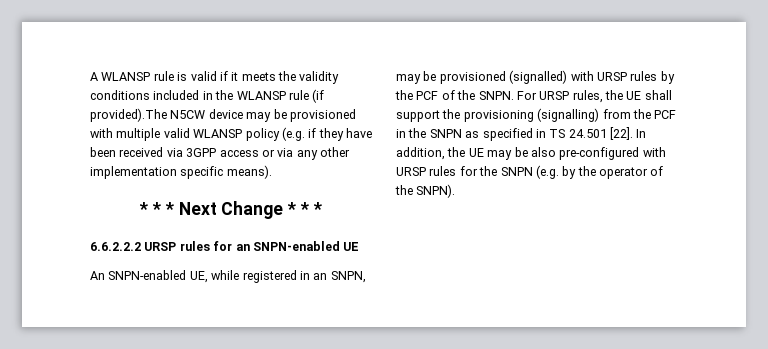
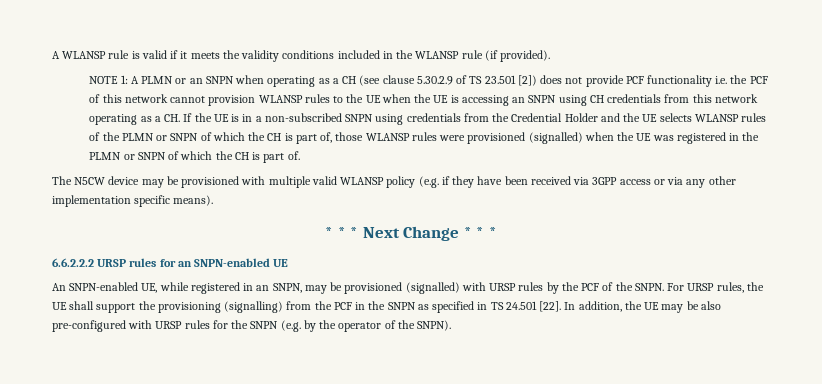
[90,108,167,122] provided).The -> [500,50,551,62] [89,75,768,87] [89,94,758,106] [89,113,766,125] [89,132,760,144] [89,151,300,163] [52,176,72,185] provided). // NOTE 1: A PLMN or an SNPN when operating as a CH (see clause 5.30.2.9 of TS 23.501 [2]) does not provide PCF functionality i.e. the PCF of this network cannot provision WLANSP rules to the UE when the UE is accessing an SNPN using CH credentials from this network operating as a CH. If the UE is in a non-subscribed SNPN using credentials from the Credential Holder and the UE selects WLANSP rules of the PLMN or SNPN of which the CH is part of, those WLANSP rules were provisioned (signalled) when the UE was registered in the PLMN or SNPN of which the CH is part of. // The

